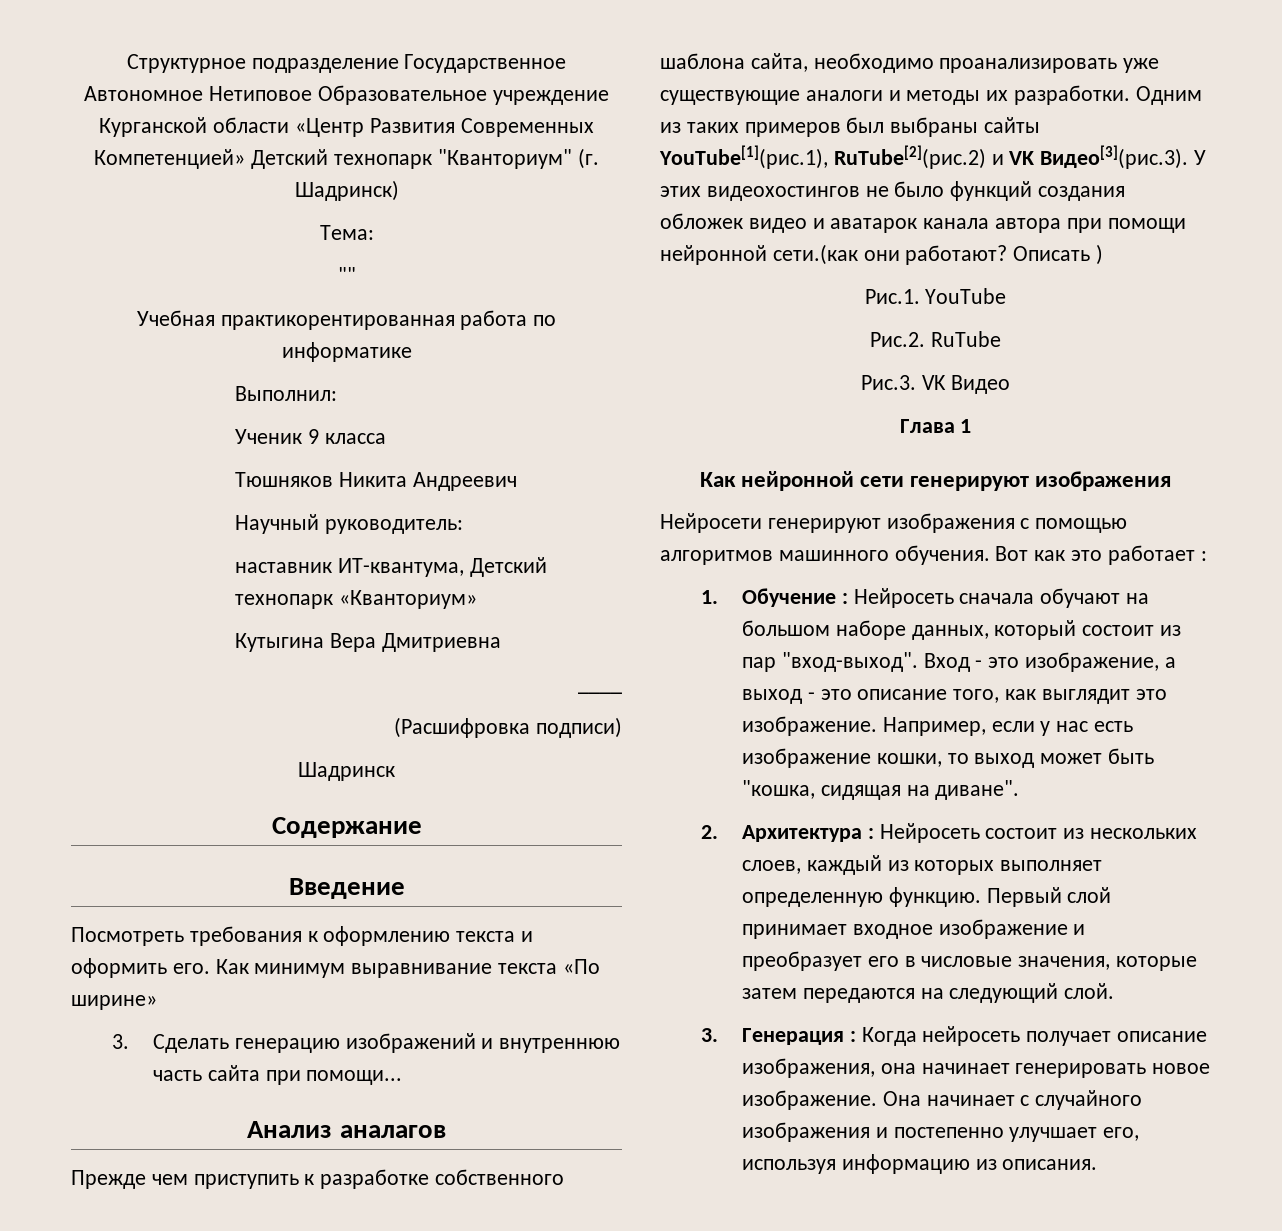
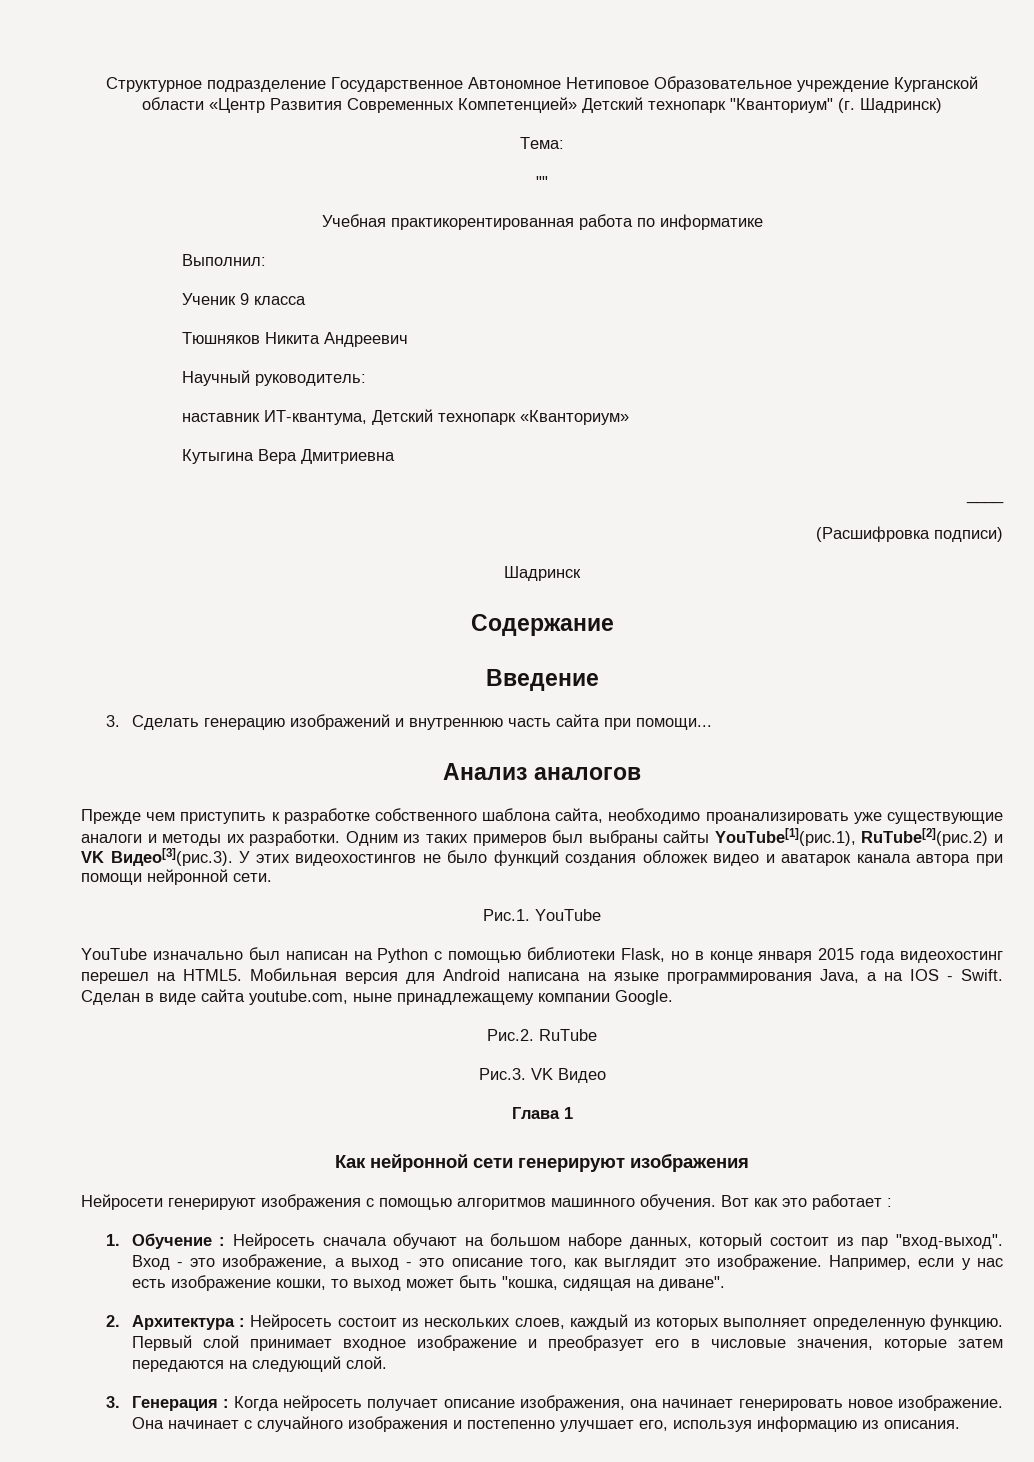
[71,926,534,946] [71,958,600,978] [71,995,157,1010] // Посмотреть требования к оформлению текста и оформить его. Как минимум выравнивание текста «По ширине» -> (599, 680) none
[339,1125,446,1138] аналагов -> [533,767,641,780] аналогов
[772,244,1104,265] [864,288,1007,304] сети.(как они работают? Описать ) // Рис.1. YouTube -> [233,873,272,882] [483,909,601,921] [81,947,1003,963] [81,968,1003,984] [81,989,673,1005] сети. // Рис.1. YouTube // YouTube изначально был написан на Python с помощью библиотеки Flask, но в конце января 2015 года видеохостинг перешел на HTML5. Мобильная версия для Android написана на языке программирования Java, а на IOS - Swift. Сделан в виде сайта youtube.com, ныне принадлежащему компании Google.

